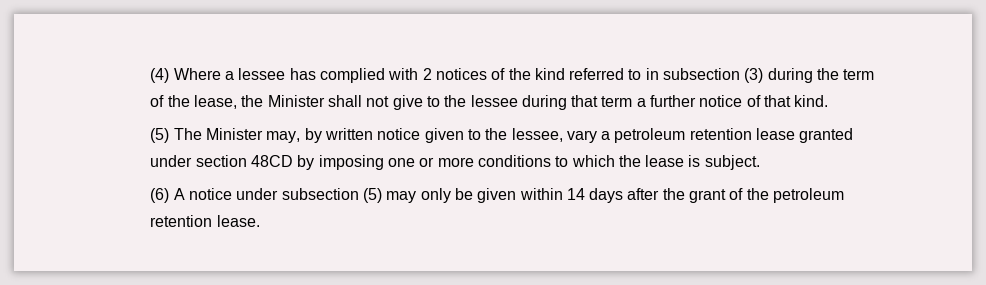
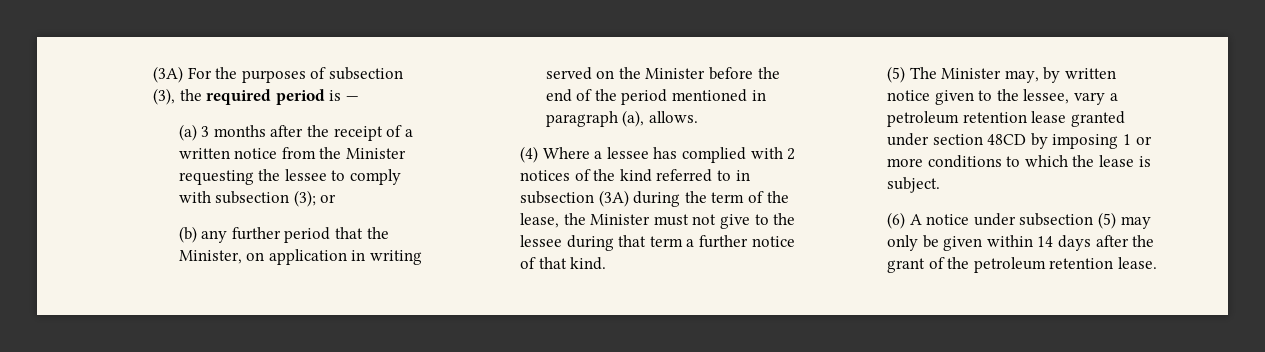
(150, 75) none -> [153,66,404,83] [153,88,360,105] [178,124,413,141] [178,147,407,159] [178,169,402,185] [178,190,337,207] [178,226,389,243] [178,249,423,265] [545,67,780,80] [545,89,766,105] [545,110,698,127] (3A) For the purposes of subsection (3), the required period is — // (a) 3 months after the receipt of a written notice from the Minister requesting the lessee to comply with subsection (3); or // (b) any further period that the Minister, on application in writing served on the Minister before the end of the period mentioned in paragraph (a), allows. //
[744,68,764,83] (3) -> [598,190,629,207] (3A)
[327,95,362,107] shall -> [653,214,689,226] must
[387,158,415,167] one -> [1123,134,1132,145] 1

